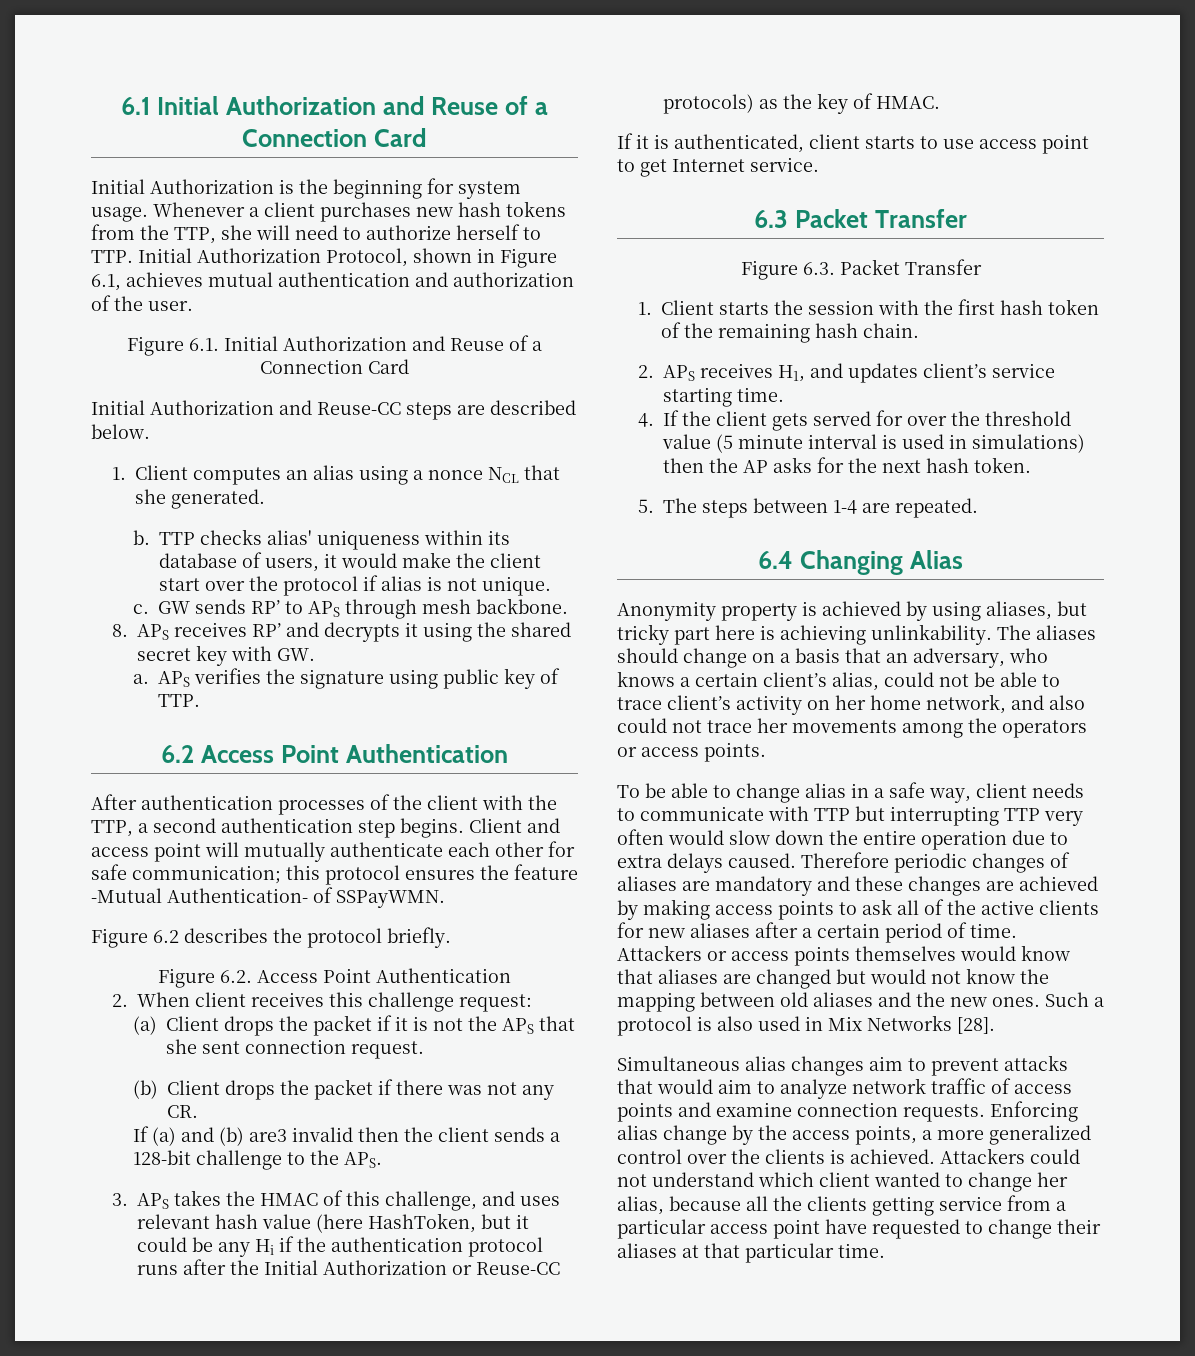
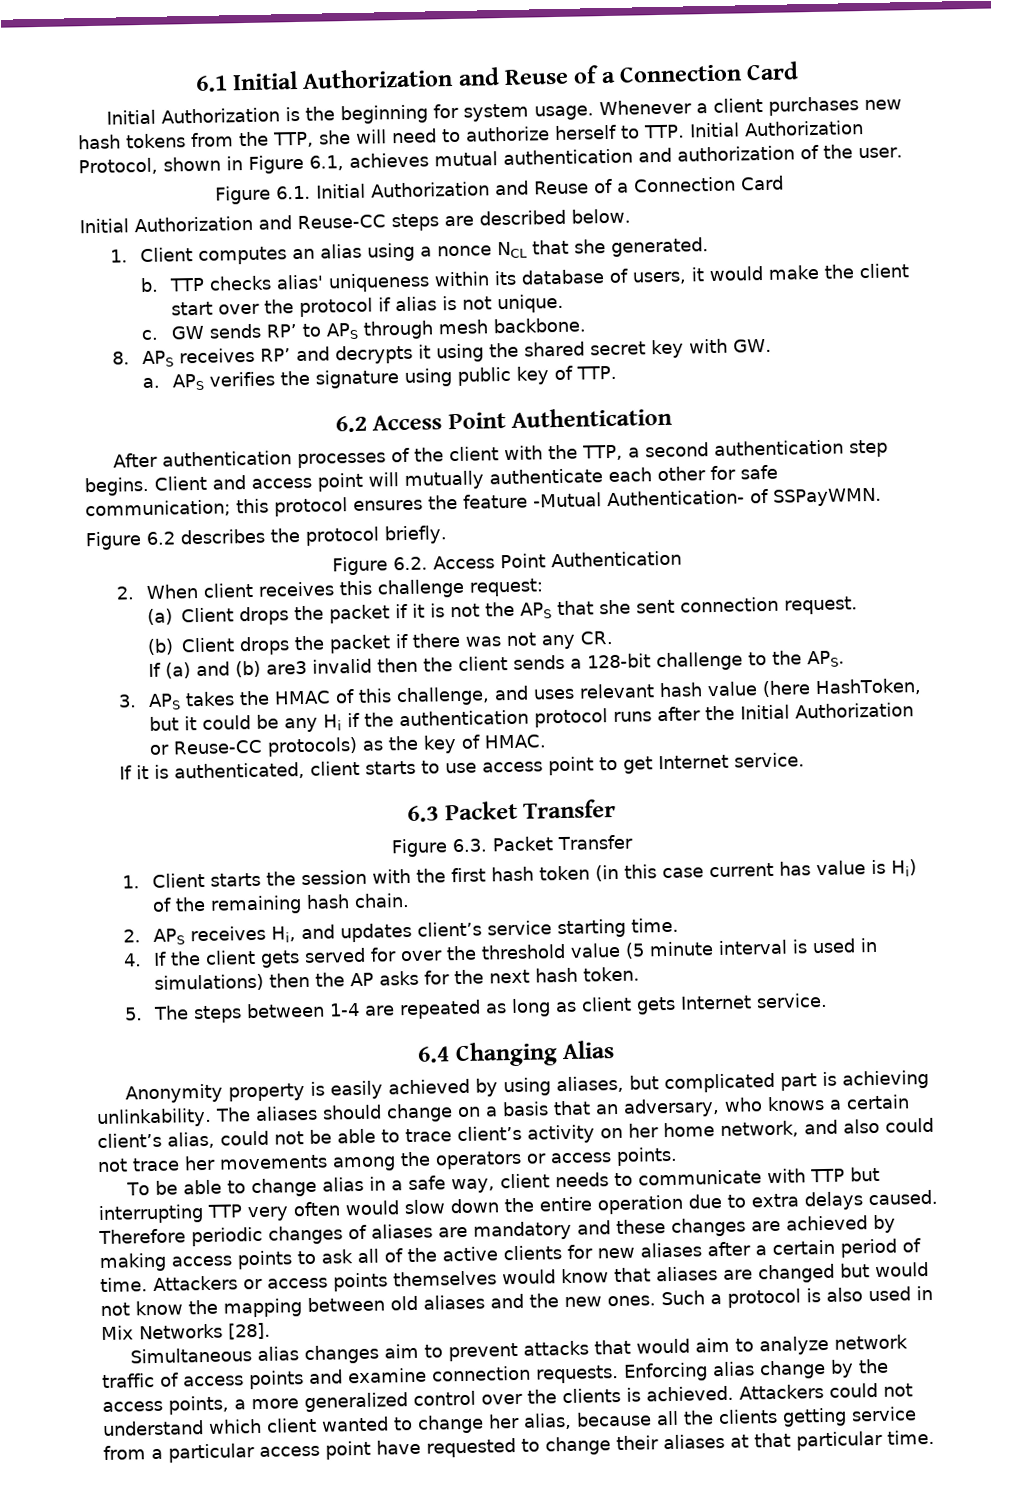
(1099, 307) none -> [595,859,918,882] (in this case current has value is Hi)
[777,365,805,382] H1, -> [271,926,297,943] Hi,
[894,498,978,518] repeated. -> [399,992,829,1020] repeated as long as client gets Internet service.
(817, 608) none -> [330,1080,384,1100] easily
[617,624,755,645] tricky part here -> [664,1072,818,1094] complicated part

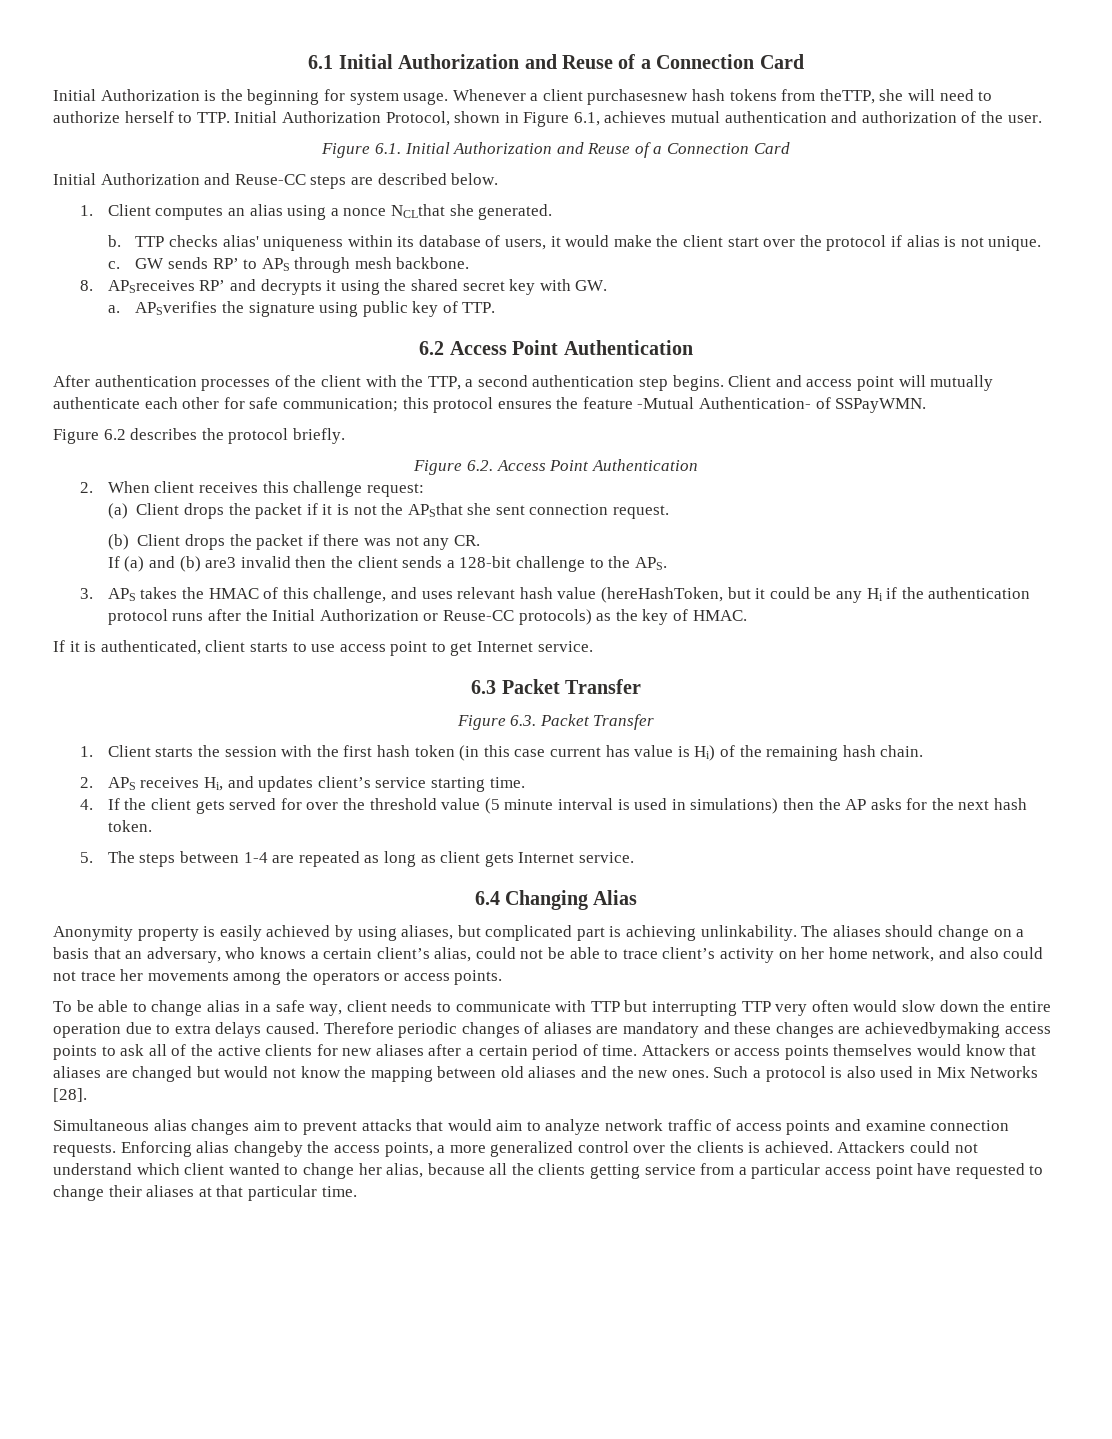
[768,96,903,116] purchases new -> [587,89,689,105] purchasesnew
[238,131,314,148] the TTP, -> [819,89,875,104] theTTP,
[497,239,570,259] NCL that -> [391,204,446,218] NCLthat
[142,347,256,368] APS receives -> [107,280,195,293] APSreceives
[172,371,276,391] APS verifies -> [135,301,218,315] APSverifies
[520,600,595,619] APS that -> [407,503,463,517] APSthat
[762,678,923,698] (here HashToken, -> [600,587,723,603] (hereHashToken,
[786,1214,896,1234] [99,1252,167,1273] achieved by making -> [865,1022,1001,1038] achievedbymaking
[759,1359,854,1380] change by -> [233,1141,303,1157] changeby

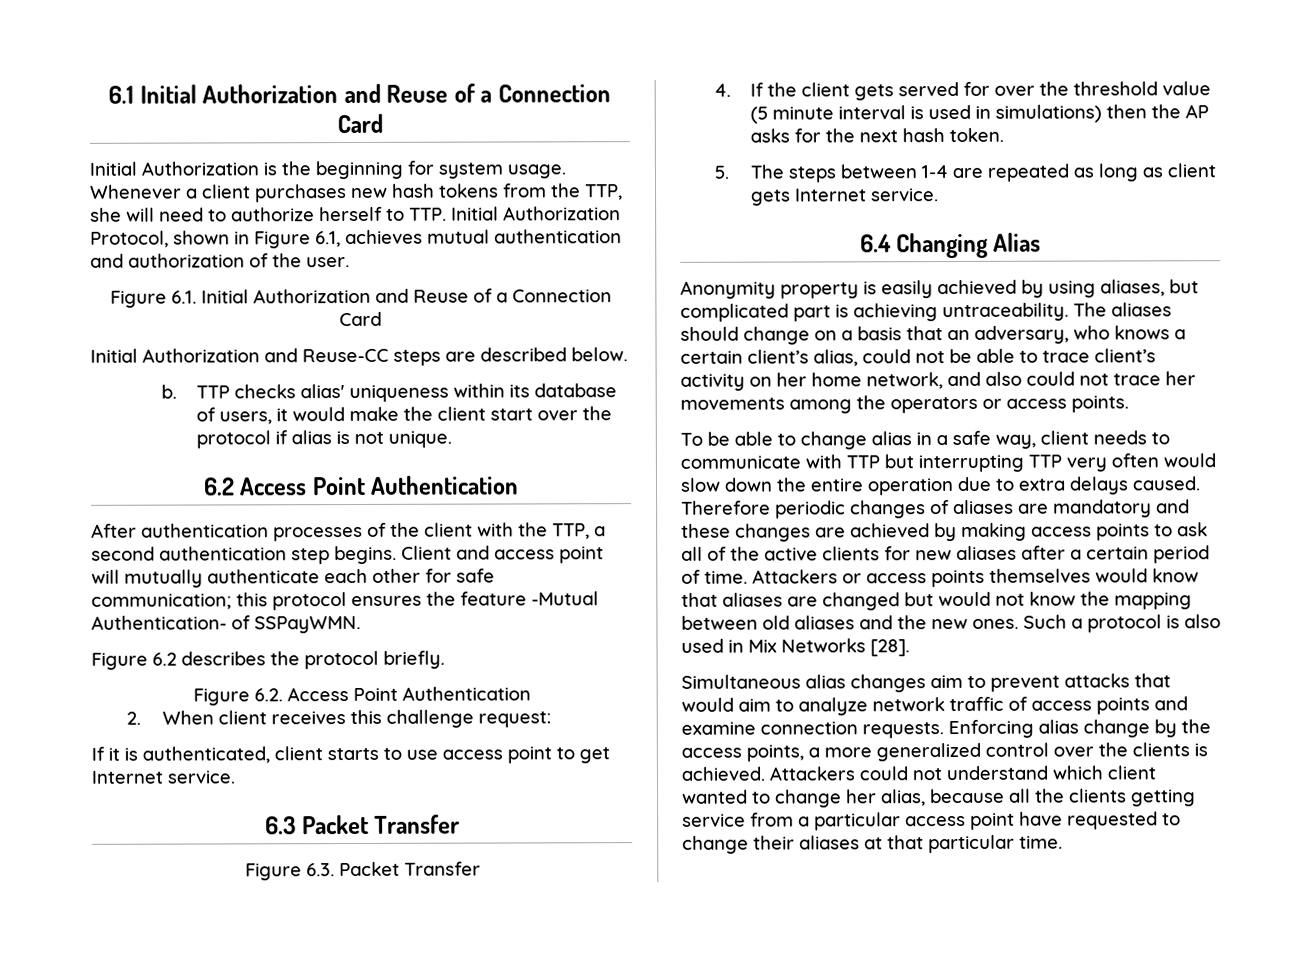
[587,89,689,105] purchasesnew -> [254,184,388,203] purchases new
[819,89,875,104] theTTP, -> [550,183,623,201] the TTP,
[80,204,553,220] // 1. Client computes an alias using a nonce NCLthat she generated. -> (628, 354) none
[107,257,470,273] [80,279,608,295] [107,301,496,317] // c. GW sends RP’ to APS through mesh backbone. // 8. APSreceives RP’ and decrypts it using the shared secret key with GW. // a. APSverifies the signature using public key of TTP. -> (453, 439) none
[107,503,670,519] [107,534,480,550] [107,556,667,572] [80,587,1031,603] [107,609,747,625] // (a) Client drops the packet if it is not the APSthat she sent connection request. // (b) Client drops the packet if there was not any CR. // If (a) and (b) are3 invalid then the client sends a 128-bit challenge to the APS. // 3. APS takes the HMAC of this challenge, and uses relevant hash value (hereHashToken, but it could be any Hi if the authentication protocol runs after the Initial Authorization or Reuse-CC protocols) as the key of HMAC. -> (551, 719) none
[80,745,924,761] [80,776,525,792] // 1. Client starts the session with the first hash token (in this case current has value is Hi) of the remaining hash chain. // 2. APS receives Hi, and updates client’s service starting time. -> (481, 868) none
[700,925,797,941] unlinkability. -> [942,302,1069,322] untraceability.
[865,1022,1001,1038] achievedbymaking -> [850,522,1027,542] achieved by making
[233,1141,303,1157] changeby -> [1083,719,1177,738] change by

